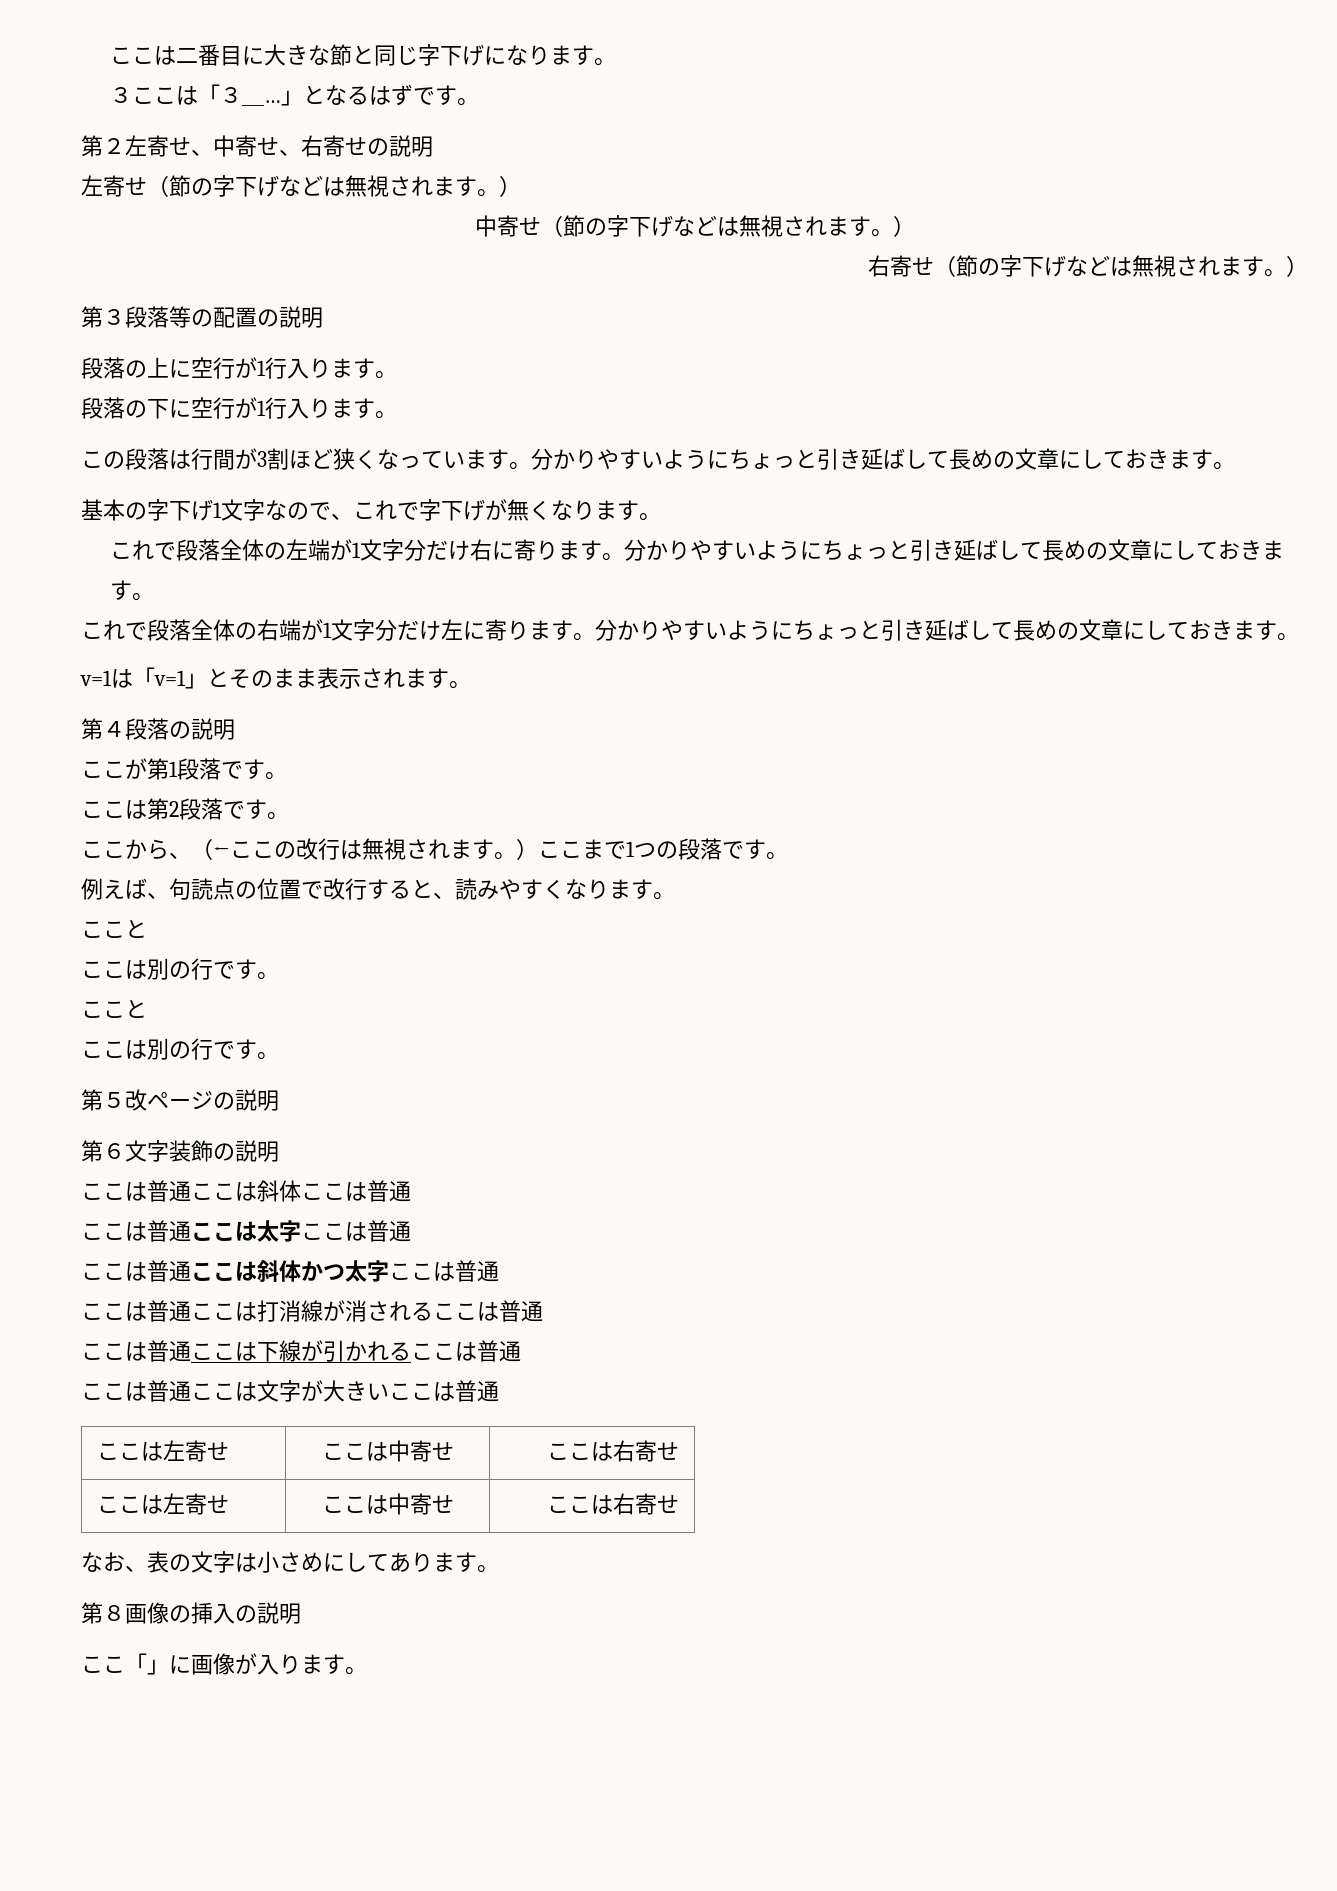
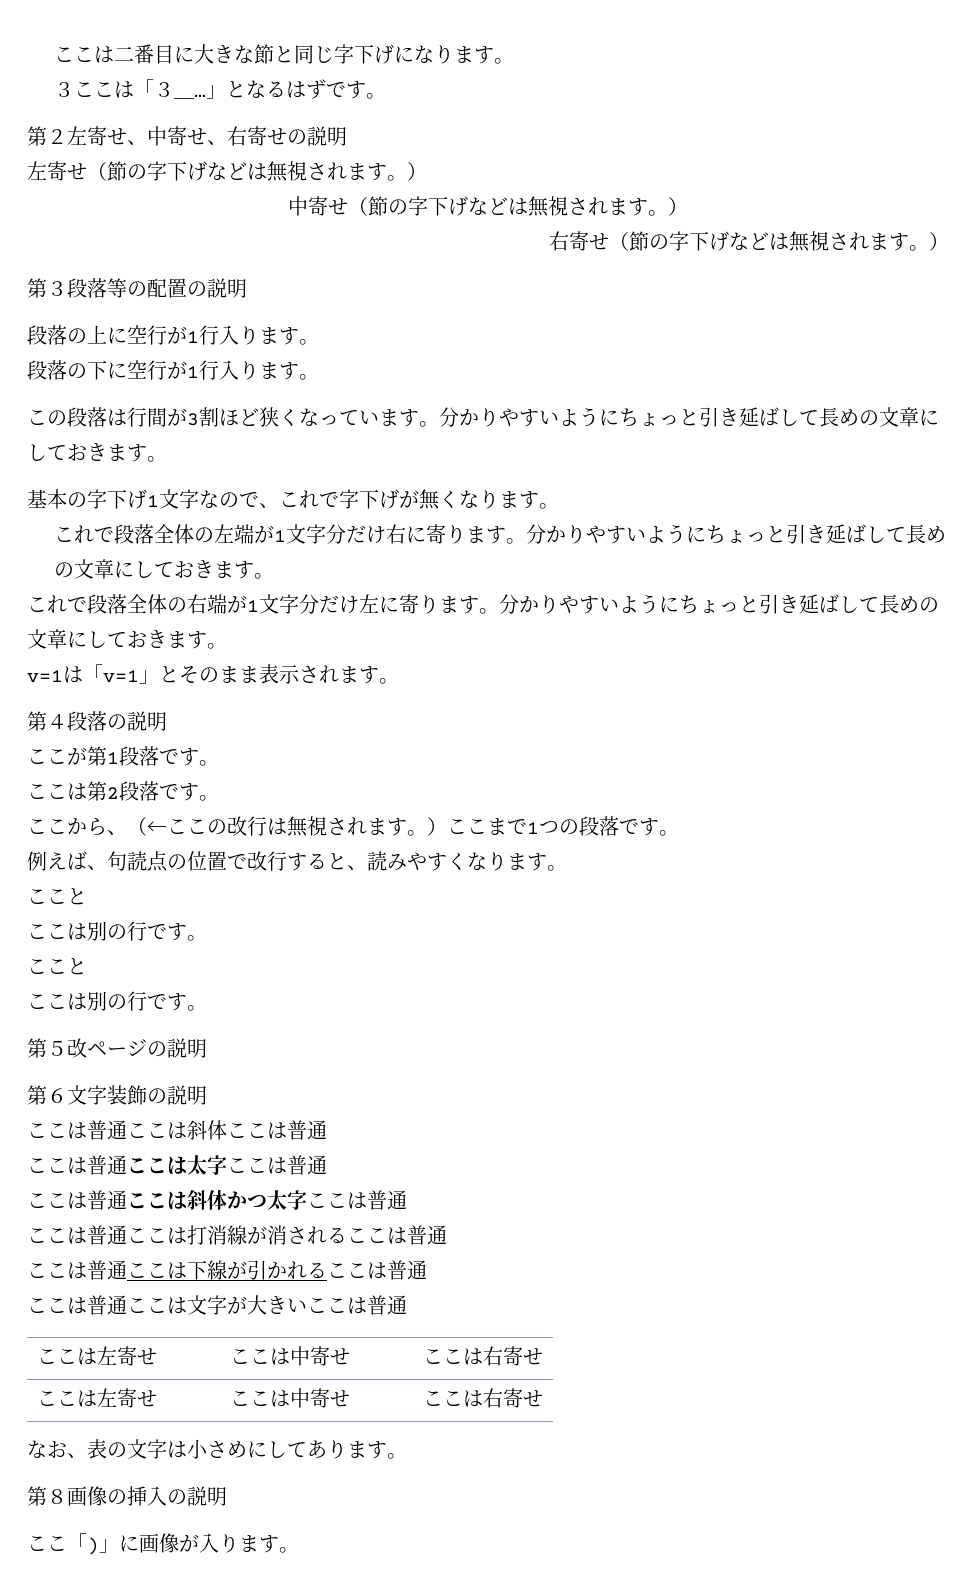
(147, 1662) none -> [87,1537,99,1555] )

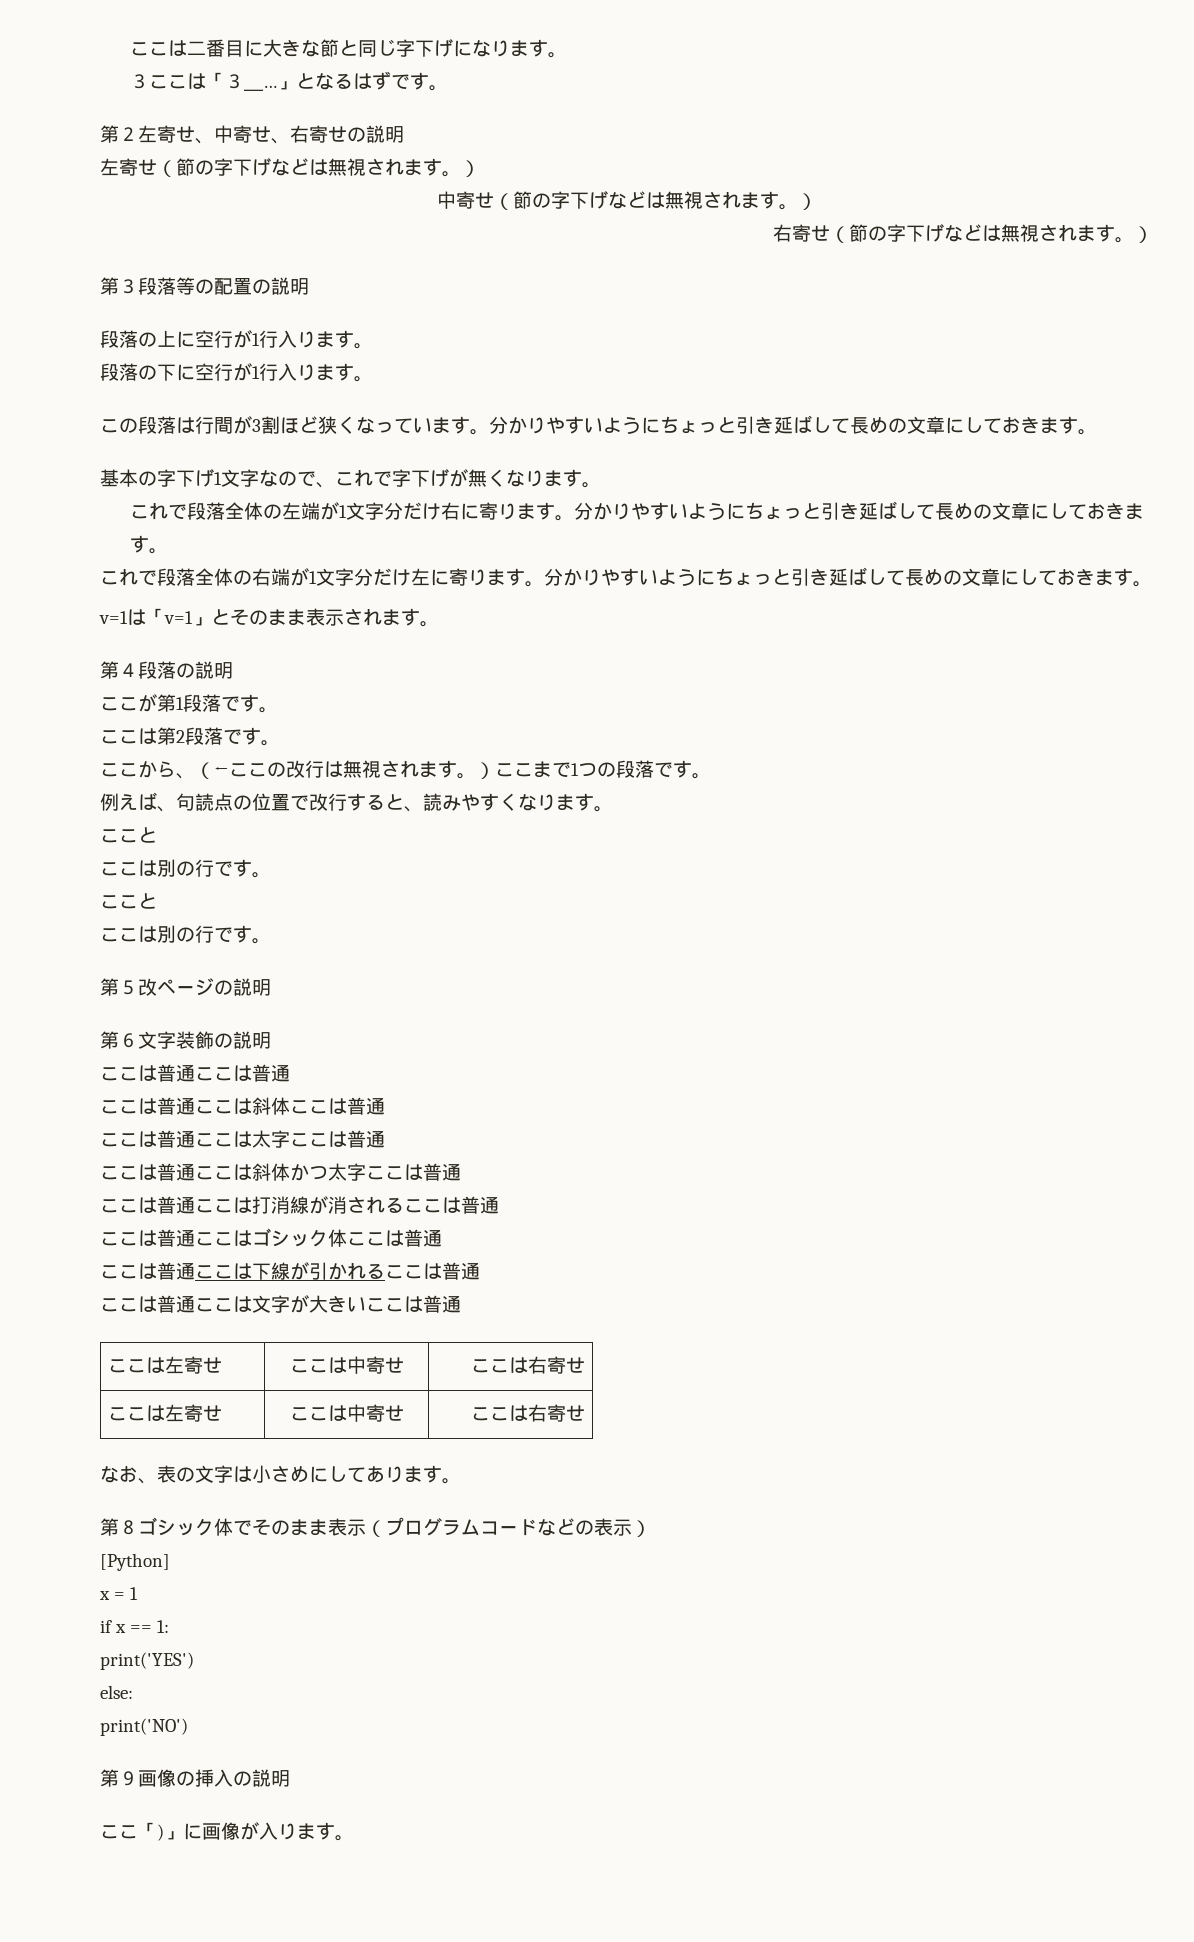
(207, 1095) none -> [100,1064,290,1082] // ここは普通ここは普通
(447, 1235) none -> [100,1228,442,1247] // ここは普通ここはゴシック体ここは普通
(67, 1496) none -> [138,1517,651,1537] [100,1553,170,1571] [99,1587,139,1600] [100,1620,170,1633] [100,1652,194,1670] [100,1685,133,1699] [100,1718,188,1736] [100,1769,138,1787] ゴシック体でそのまま表示（プログラムコードなどの表示） // [Python] // x = 1 // if x == 1: // print('YES') // else: // print('NO') // 第９

